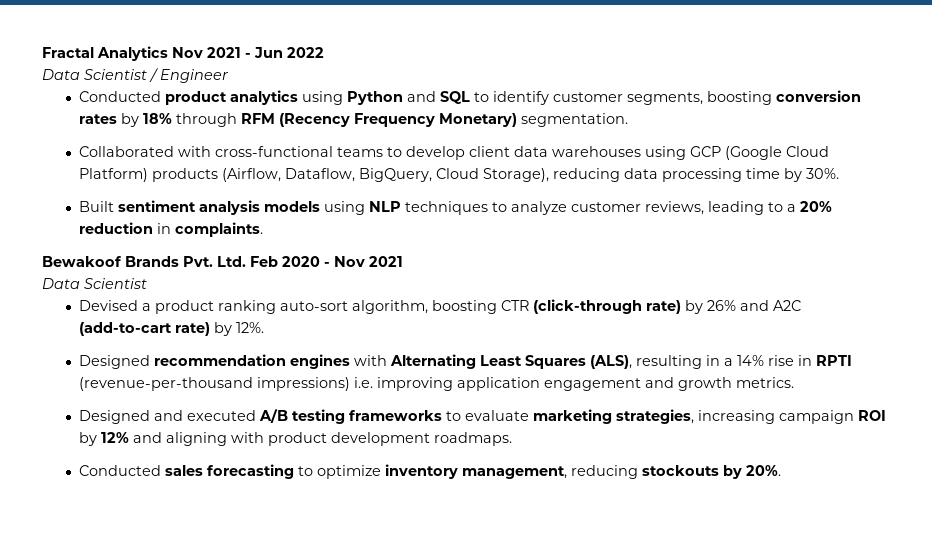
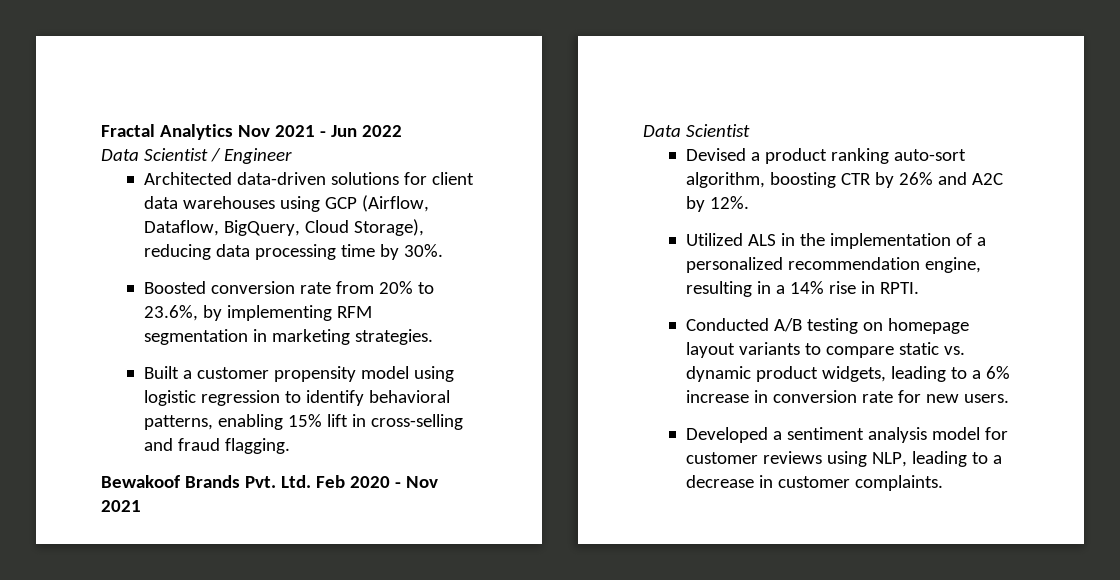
[79,90,862,105] [79,113,629,127] [79,146,466,160] Conducted product analytics using Python and SQL to identify customer segments, boosting conversion rates by 18% through RFM (Recency Frequency Monetary) segmentation. // Collaborated with cross-functional teams to develop -> [144,172,428,185] Architected data-driven solutions for
[725,146,830,160] [79,168,219,182] (Google Cloud Platform) products -> (358, 203) none
[79,200,833,215] [79,222,264,237] Built sentiment analysis models using NLP techniques to analyze customer reviews, leading to a 20% reduction in complaints. -> [144,281,435,294] [144,305,373,321] [144,329,434,345] [144,366,455,382] [144,390,451,406] [144,414,464,430] [144,438,291,454] Boosted conversion rate from 20% to 23.6%, by implementing RFM segmentation in marketing strategies. // Built a customer propensity model using logistic regression to identify behavioral patterns, enabling 15% lift in cross-selling and fraud flagging.
[533,299,682,314] (click-through rate) -> (872, 179) none
[79,322,211,336] (add-to-cart rate) -> (1004, 179) none
[79,354,633,369] Designed recommendation engines with Alternating Least Squares (ALS), -> [686,233,987,249] [686,257,982,273] Utilized ALS in the implementation of a personalized recommendation engine,
[816,355,853,366] [79,377,795,391] [79,409,887,424] [79,432,513,446] [79,464,782,479] RPTI (revenue-per-thousand impressions) i.e. improving application engagement and growth metrics. // Designed and executed A/B testing frameworks to evaluate marketing strategies, increasing campaign ROI by 12% and aligning with product development roadmaps. // Conducted sales forecasting to optimize inventory management, reducing stockouts by 20%. -> [880,282,920,294] [686,318,970,334] [686,342,966,358] [686,366,1011,382] [686,390,1010,403] [686,427,1009,443] [686,451,1003,467] [686,475,944,491] RPTI. // Conducted A/B testing on homepage layout variants to compare static vs. dynamic product widgets, leading to a 6% increase in conversion rate for new users. // Developed a sentiment analysis model for customer reviews using NLP, leading to a decrease in customer complaints.

